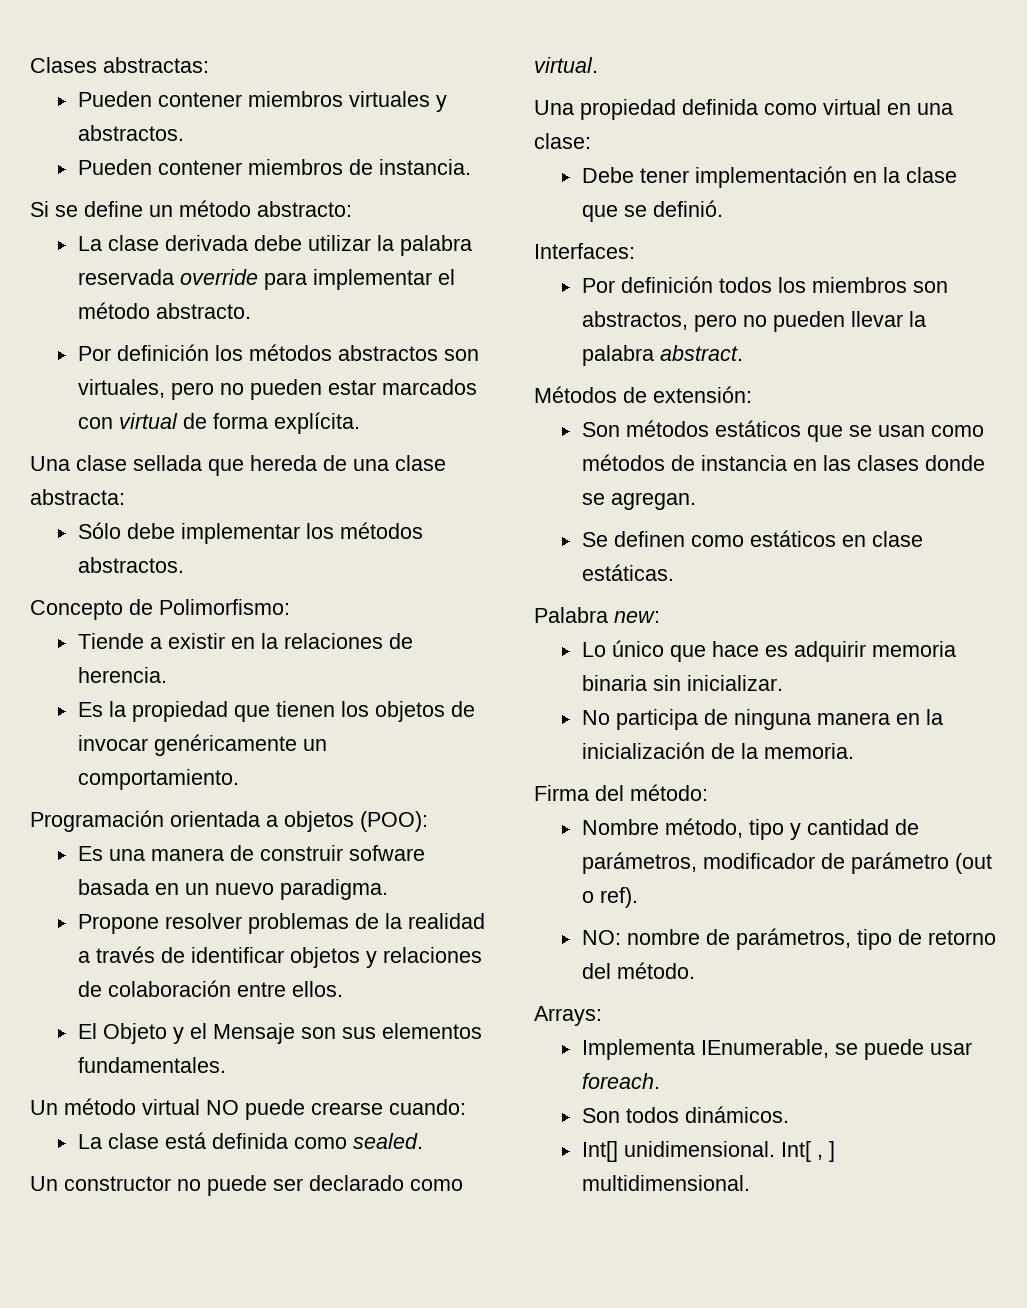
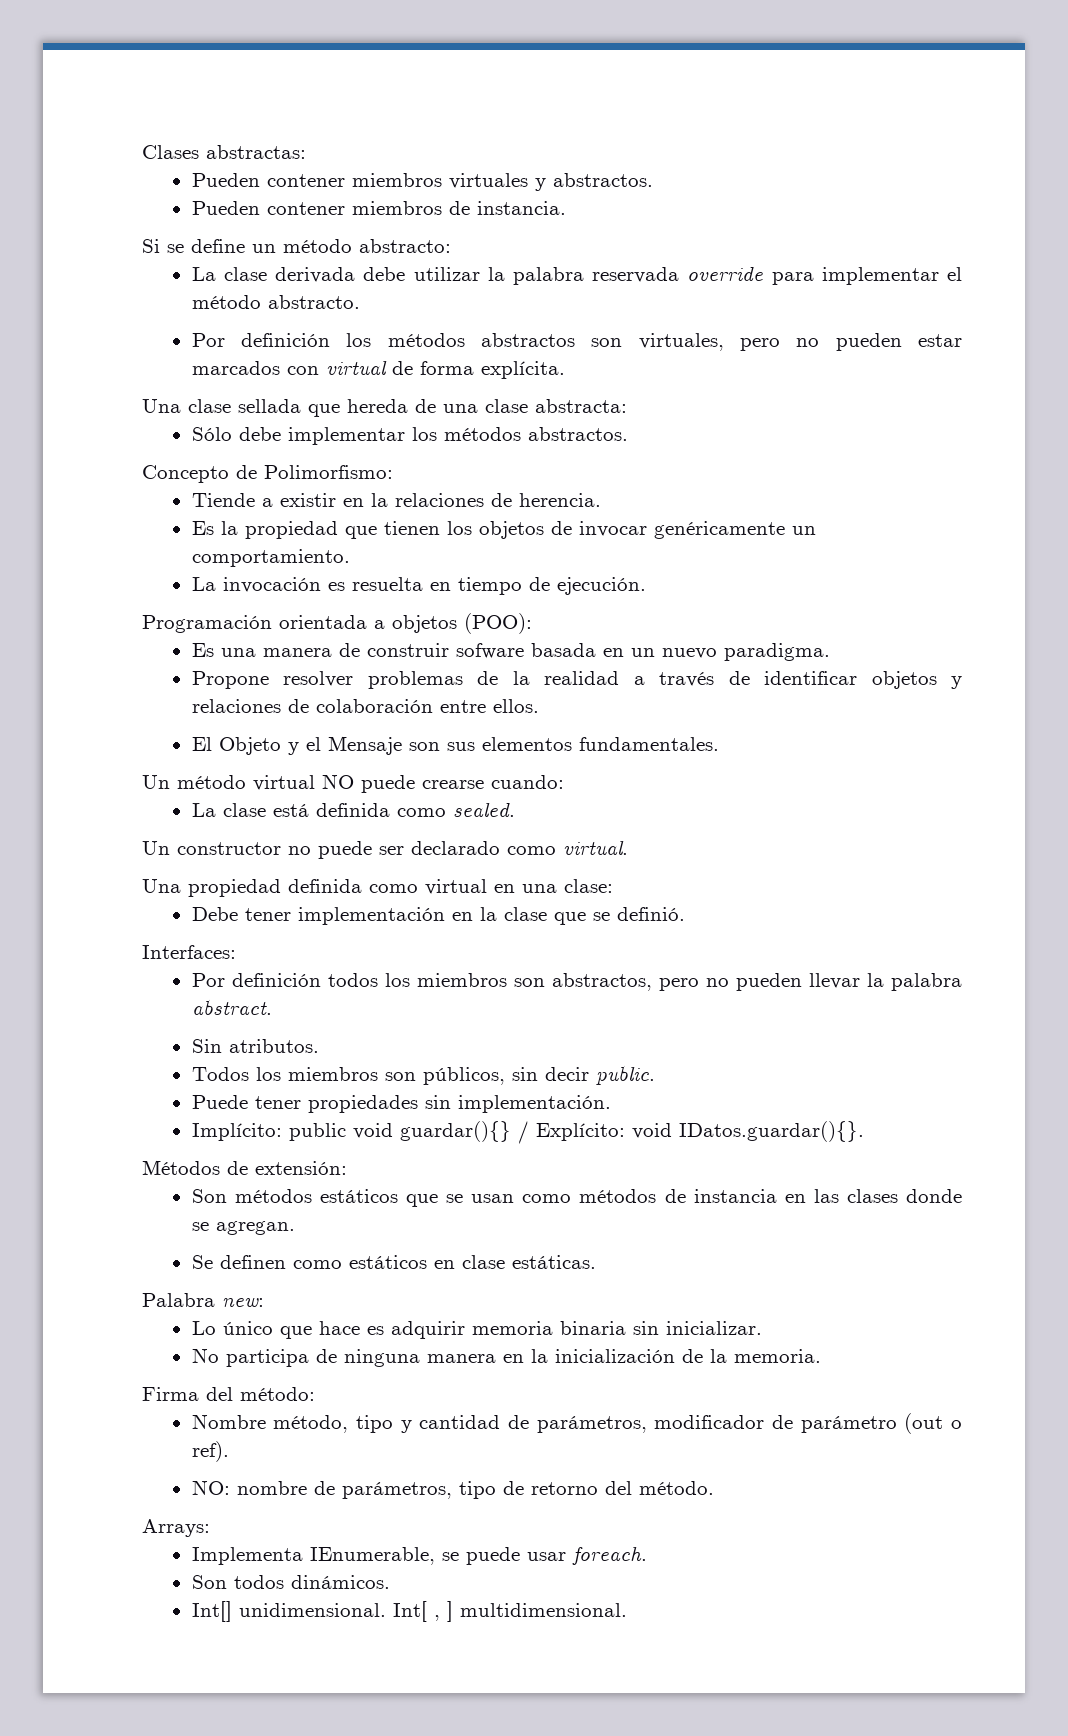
(239, 779) none -> [191,577,646,595] // La invocación es resuelta en tiempo de ejecución.
(743, 353) none -> [191,1039,319,1053] [191,1065,655,1085] [191,1095,611,1113] [191,1121,864,1144] // Sin atributos. // Todos los miembros son públicos, sin decir public. // Puede tener propiedades sin implementación. // Implícito: public void guardar(){} / Explícito: void IDatos.guardar(){}.

